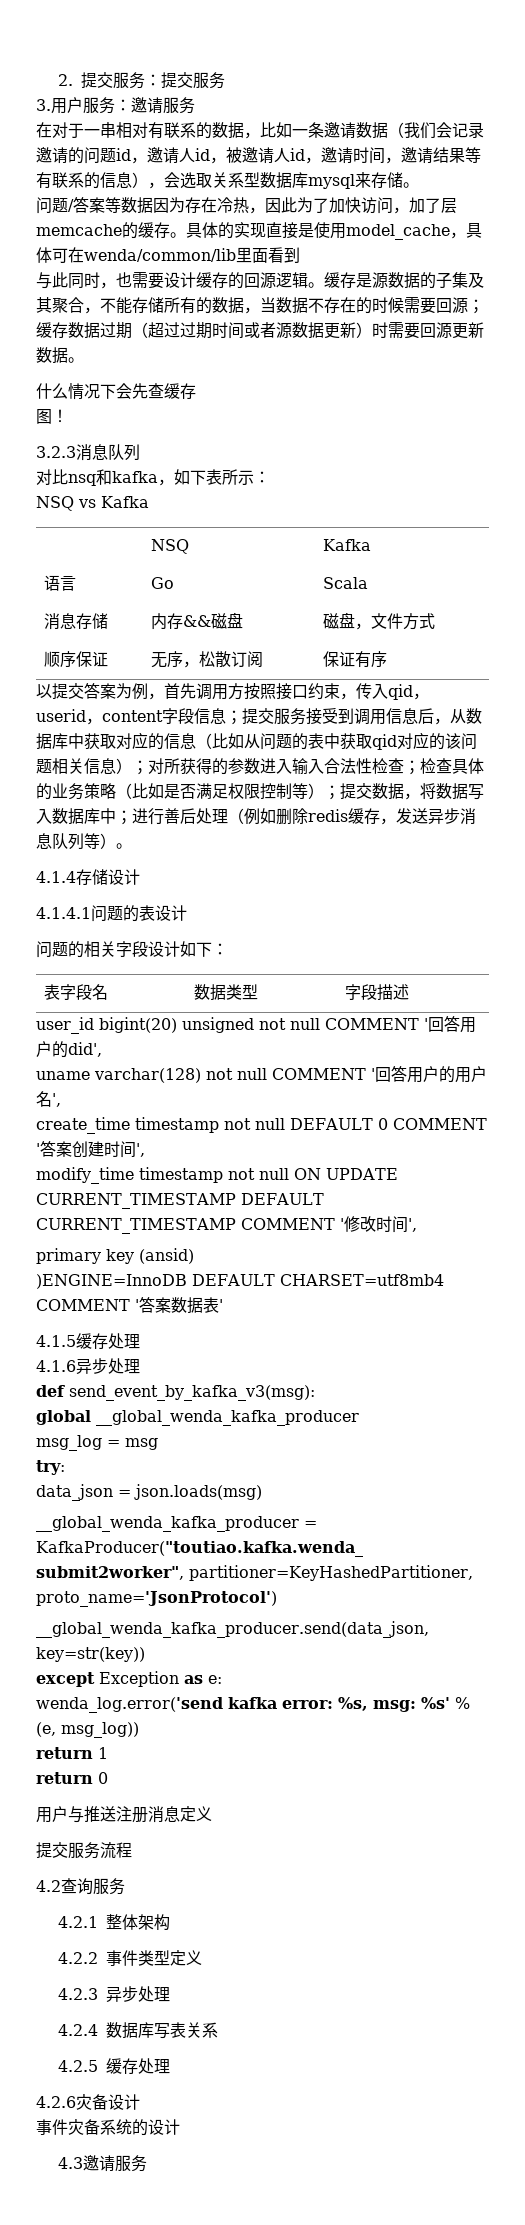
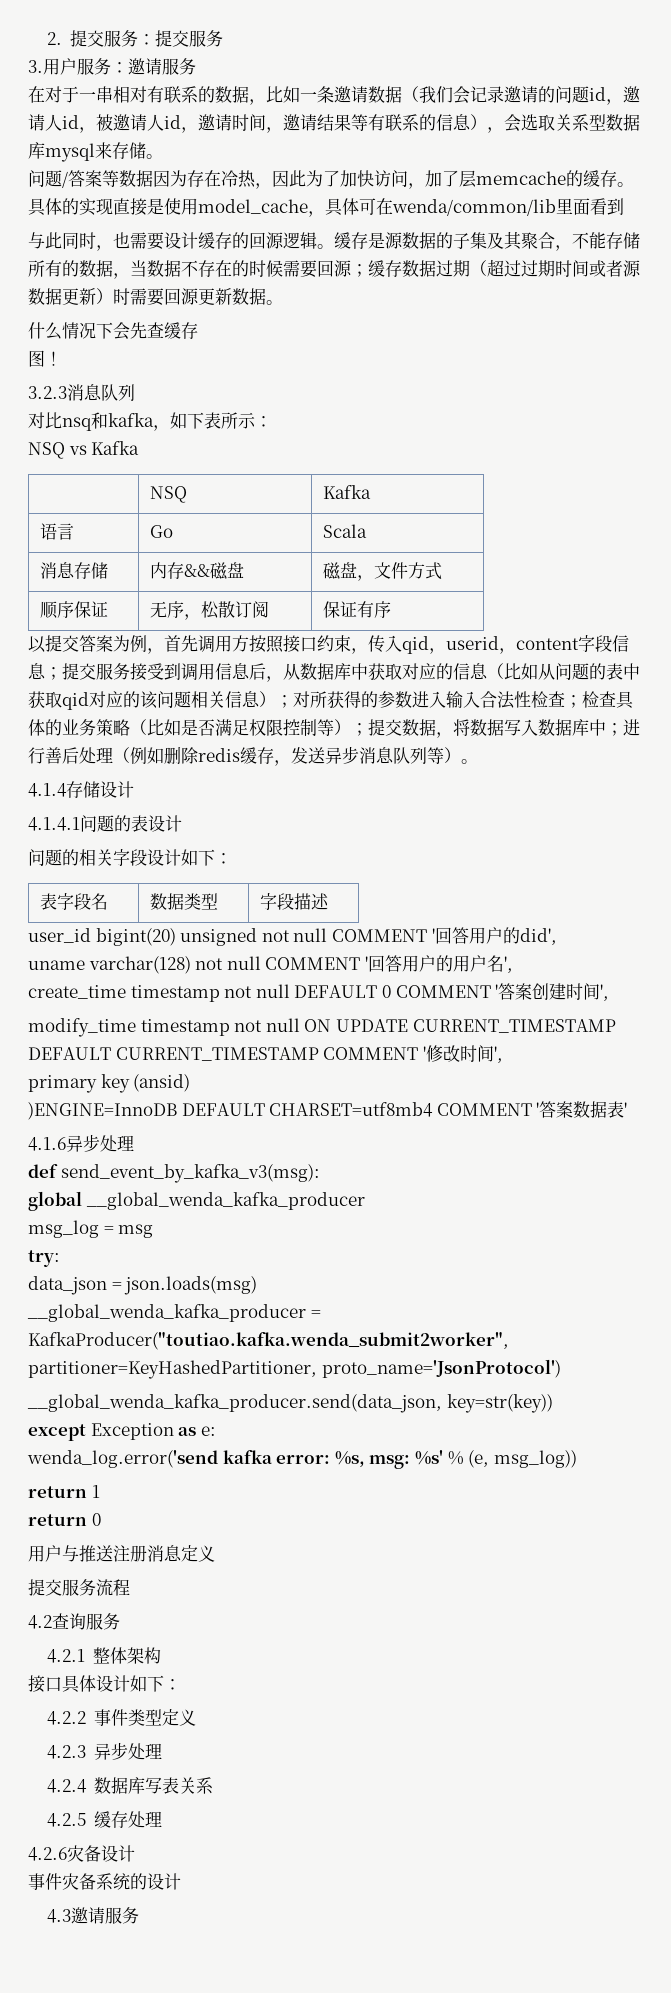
[36,1333,140,1349] // 4.1.5缓存处理 -> (628, 1109) none
(171, 1922) none -> [28,1675,181,1693] // 接口具体设计如下：

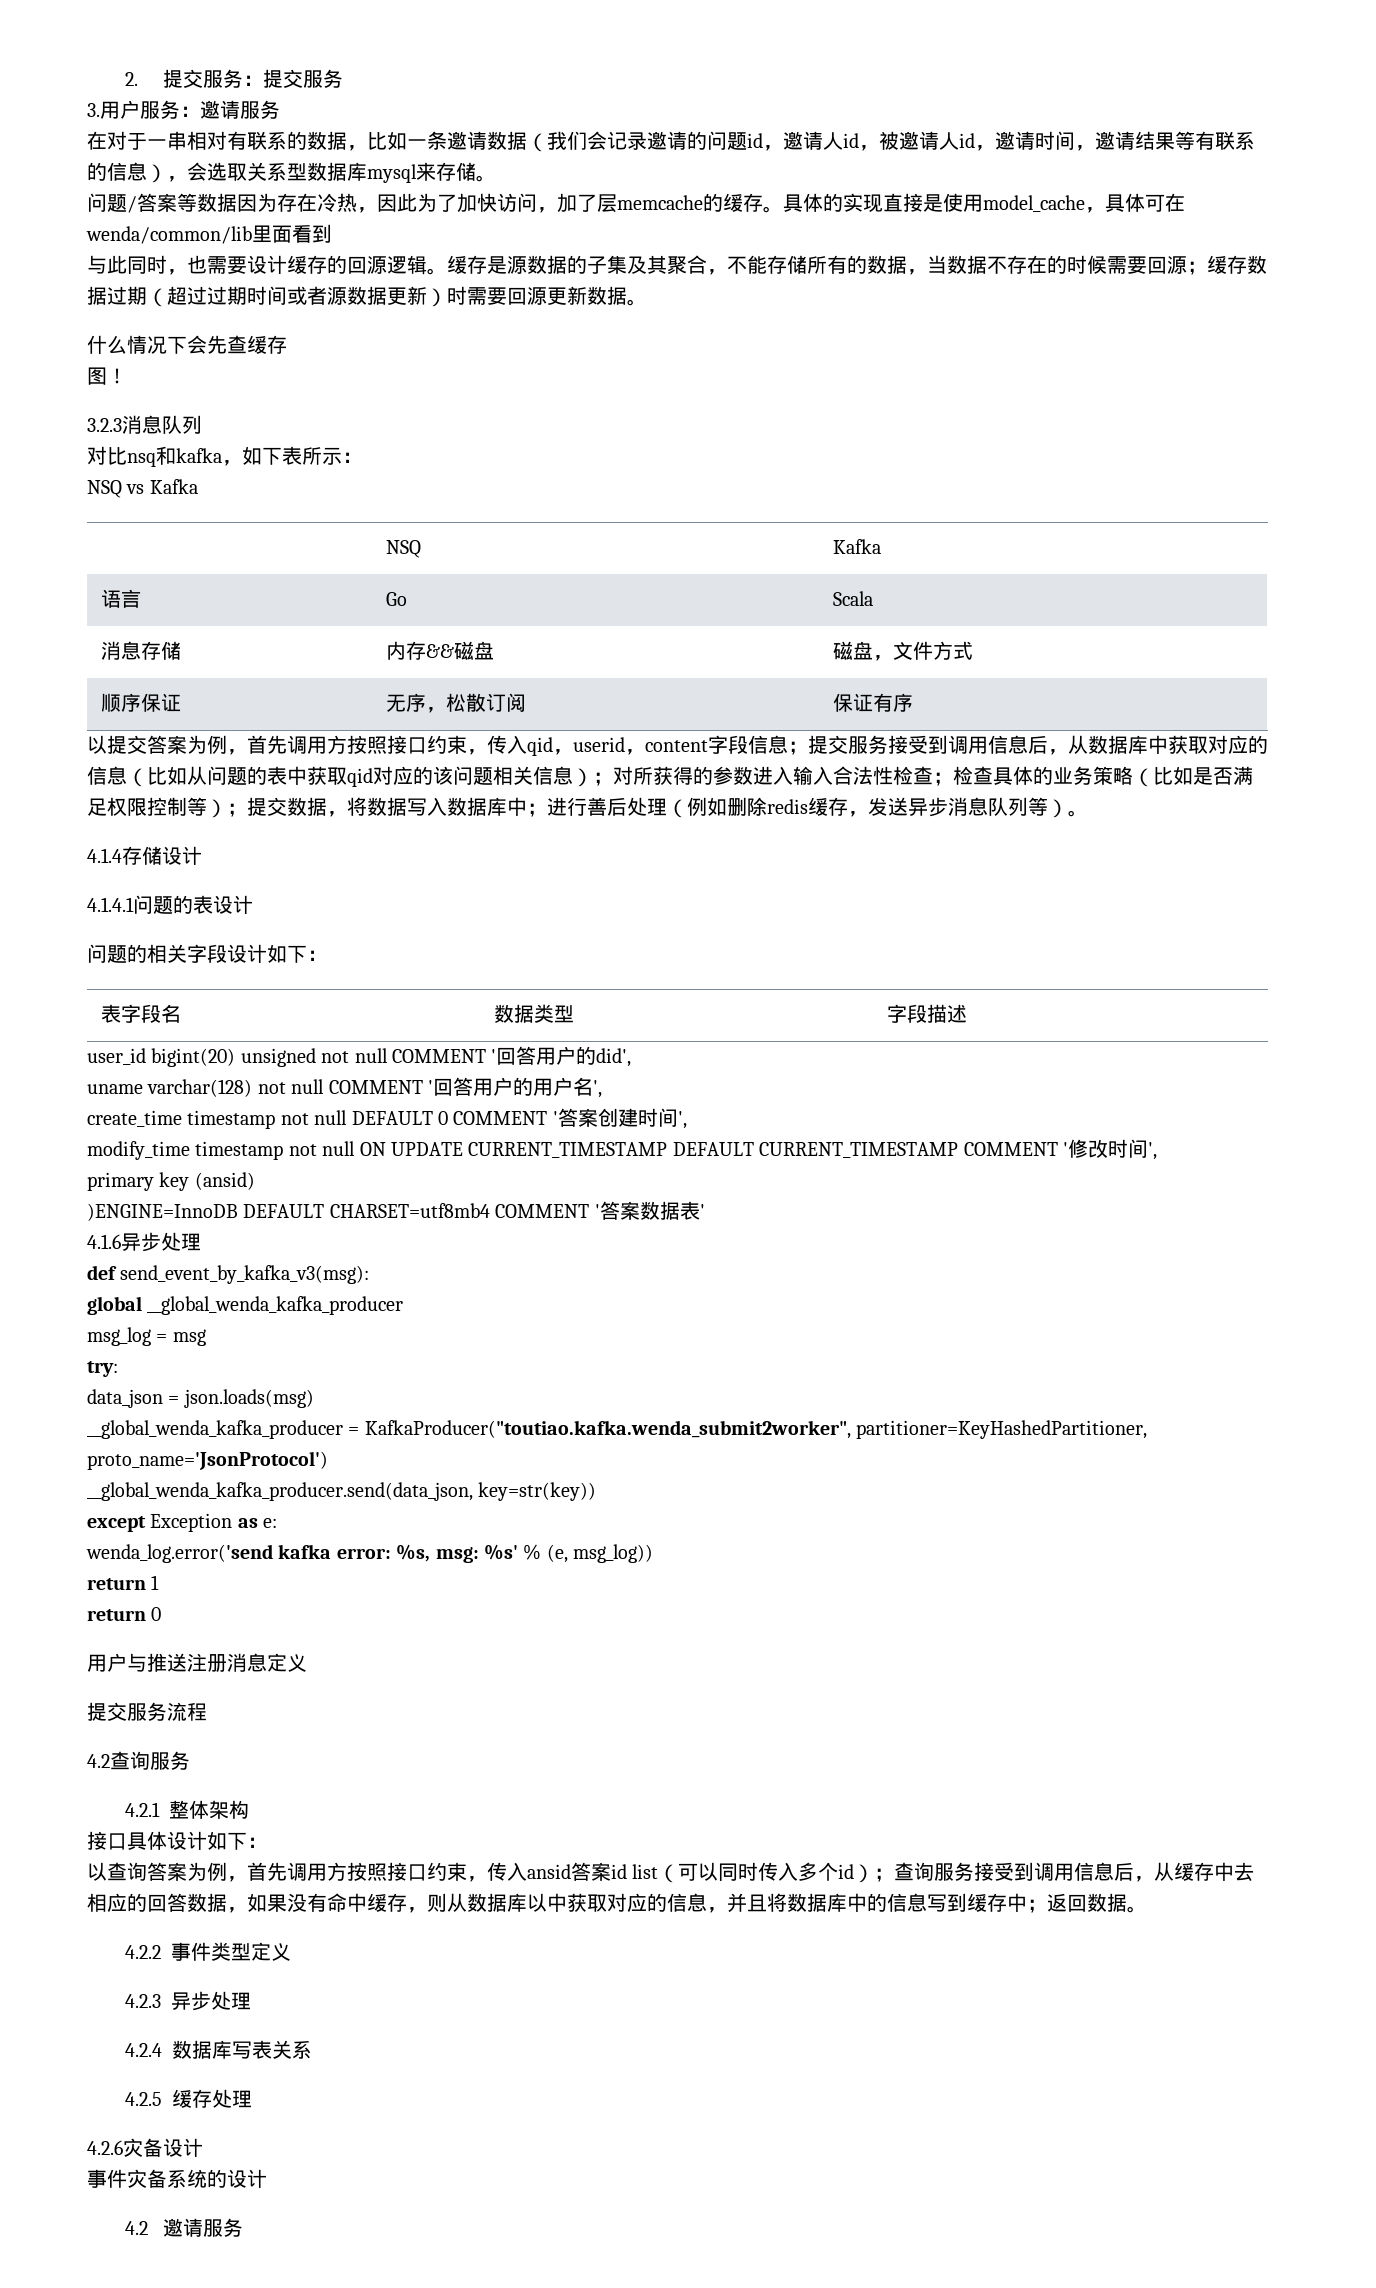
(181, 1684) none -> [87,1862,1255,1883] [87,1893,1147,1913] // 以查询答案为例，首先调用方按照接口约束，传入ansid答案id list（可以同时传入多个id）；查询服务接受到调用信息后，从缓存中去相应的回答数据，如果没有命中缓存，则从数据库以中获取对应的信息，并且将数据库中的信息写到缓存中；返回数据。
[46,1909,71,1923] 4.3 -> [125,2221,149,2235] 4.2

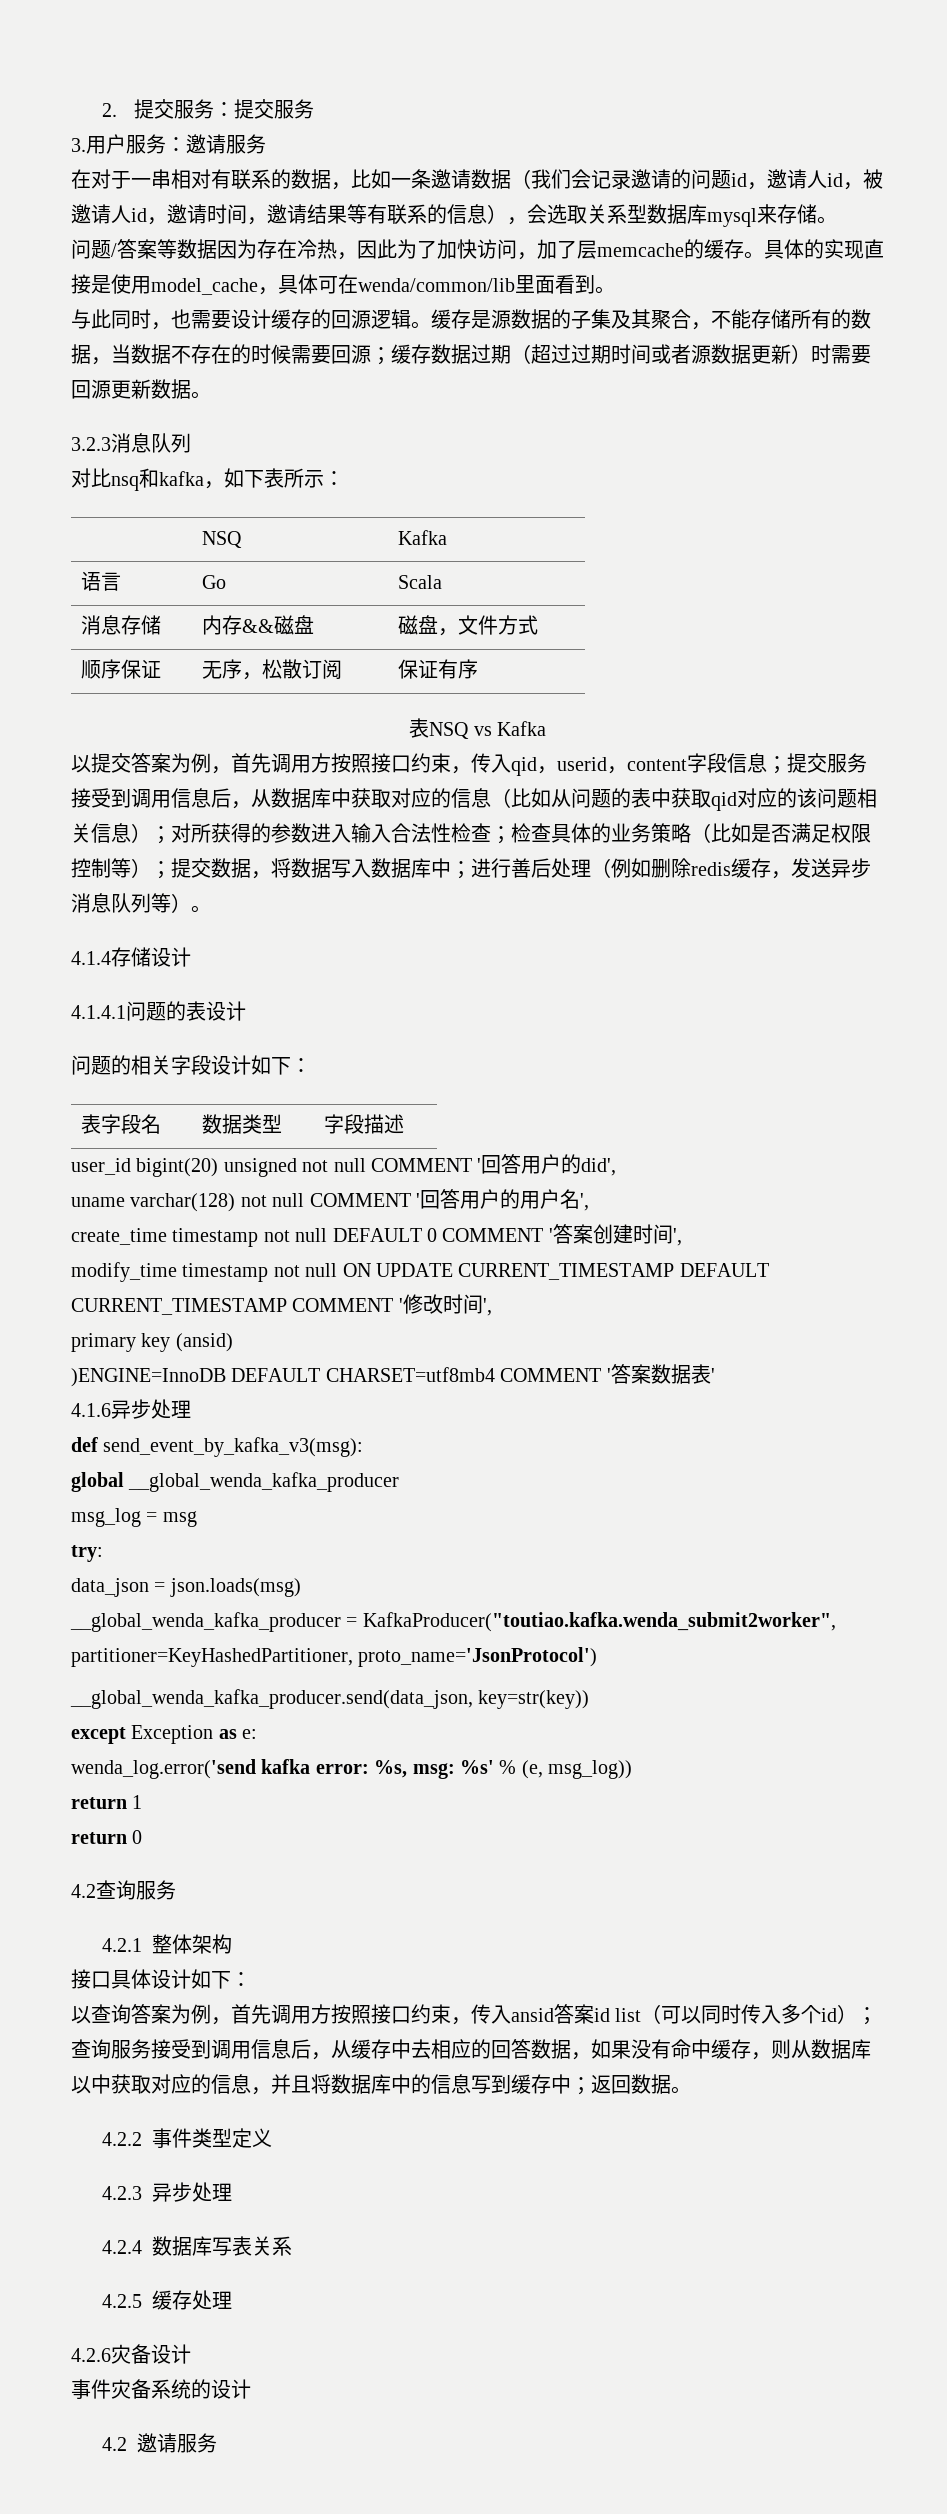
(332, 233) none -> [595,286,615,294] 。
[87,335,287,354] [87,367,127,385] // 什么情况下会先查缓存 // 图！ -> (211, 395) none
[87,479,198,498] // NSQ vs Kafka -> (344, 478) none
(914, 702) none -> [409,718,546,739] // 表NSQ vs Kafka
[87,1653,307,1672] [87,1702,207,1721] // 用户与推送注册消息定义 // 提交服务流程 -> (143, 1837) none

